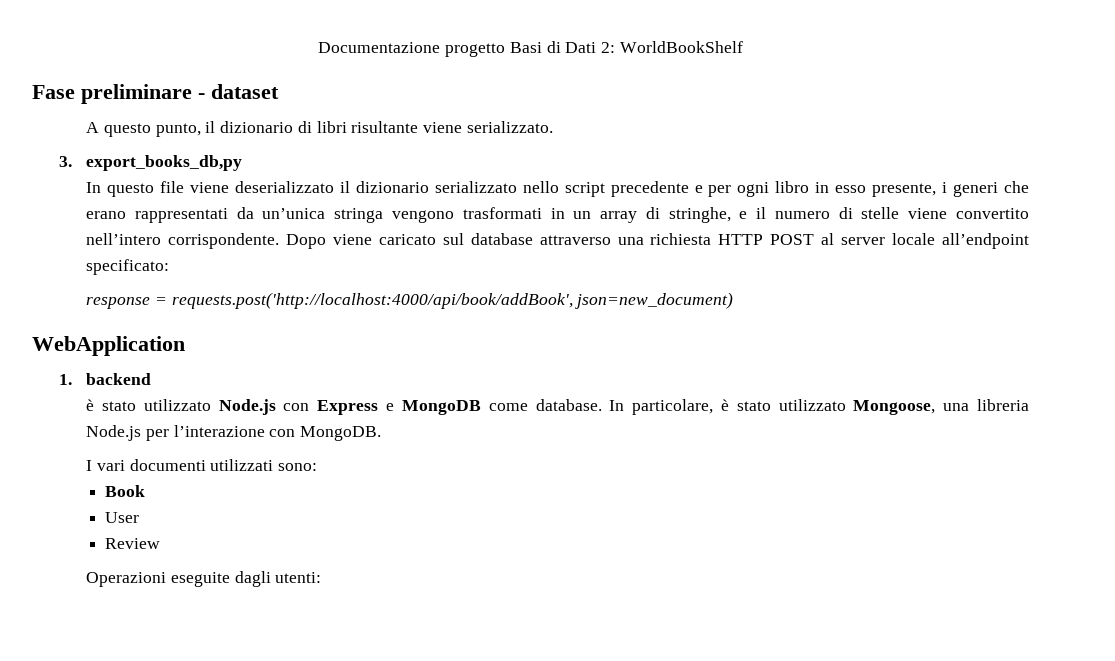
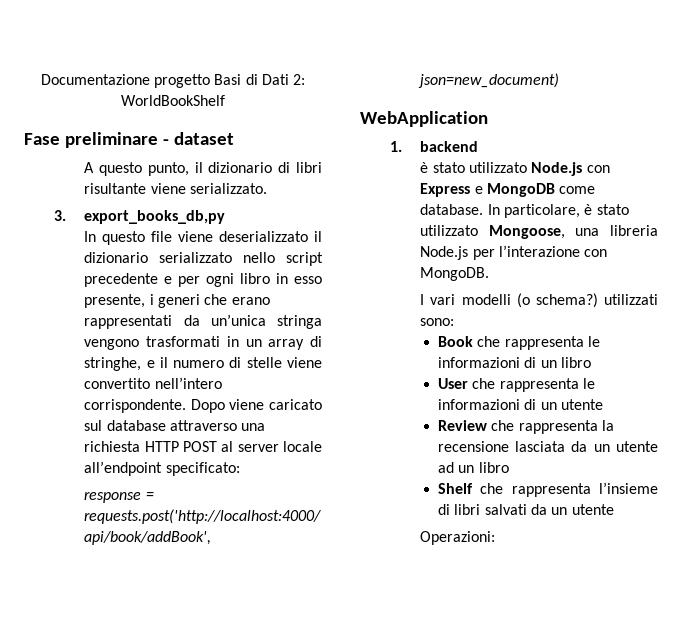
[129,459,206,471] documenti -> [461,293,598,308] modelli (o schema?)
[105,512,140,523] [105,538,161,549] [86,571,322,587] // User // Review // Operazioni eseguite dagli utenti: -> [477,336,600,350] [437,357,591,368] [437,378,595,392] [437,399,603,410] [437,420,614,434] [437,441,658,452] [437,462,509,473] [437,482,658,497] [437,504,614,515] [420,531,496,545] che rappresenta le informazioni di un libro // User che rappresenta le informazioni di un utente // Review che rappresenta la recensione lasciata da un utente ad un libro // Shelf che rappresenta l’insieme di libri salvati da un utente // Operazioni:

